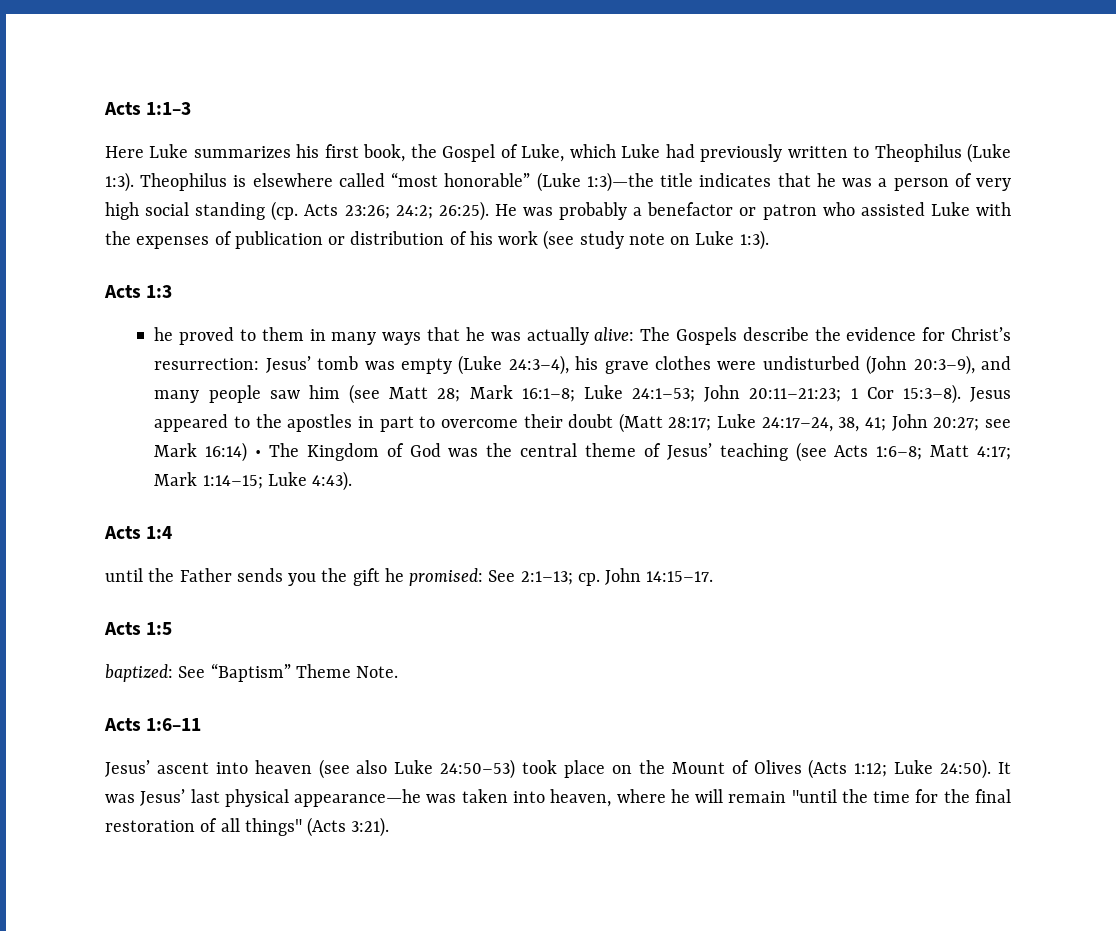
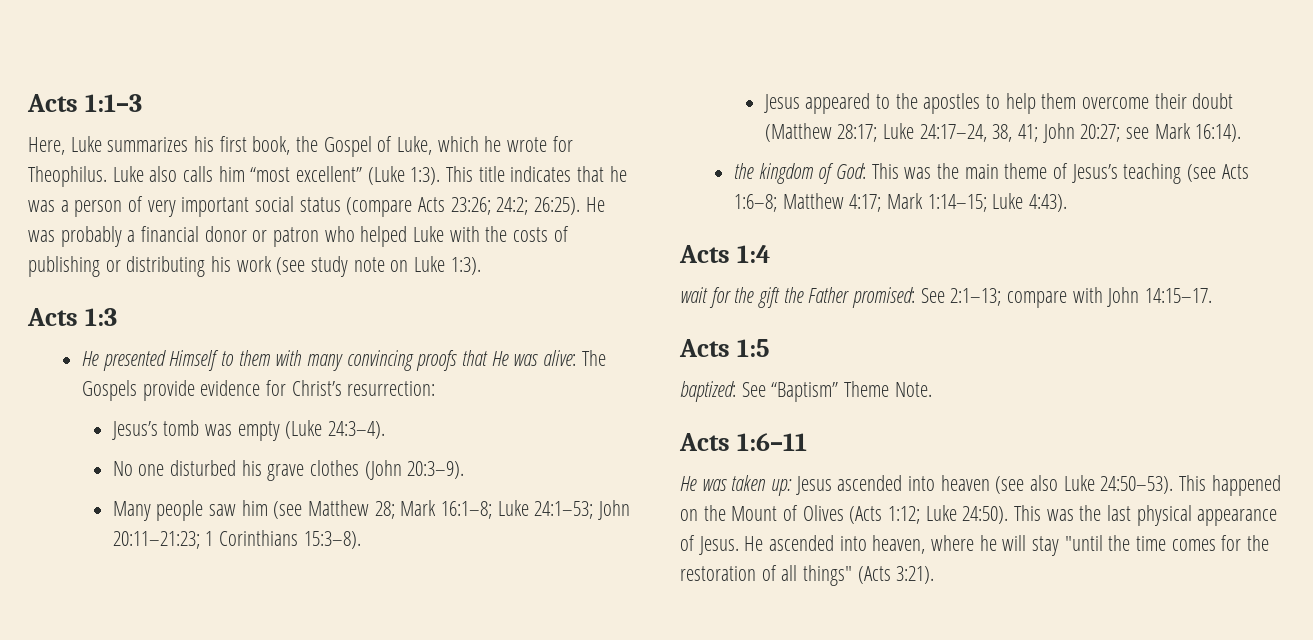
[105,146,144,158] Here -> [28,137,65,155] Here,
[621,143,1012,163] [105,172,654,192] Luke had previously written to Theophilus (Luke 1:3). Theophilus is elsewhere called “most honorable” (Luke 1:3)—the -> [484,136,573,152] [28,166,474,187] he wrote for Theophilus. Luke also calls him “most excellent” (Luke 1:3). This
[105,201,299,221] high social standing (cp. -> [181,196,413,217] important social status (compare
[647,202,734,216] benefactor -> [141,226,247,242] financial donor
[860,202,925,216] assisted -> [360,226,408,247] helped
[136,231,467,249] expenses of publication or distribution of -> [513,226,569,242] [28,256,206,277] costs of publishing or distributing
[154,327,589,345] he proved to them in many ways that he was actually -> [81,350,539,371] He presented Himself to them with many convincing proofs that He was
[742,327,841,341] describe the -> [142,380,195,401] provide
[265,356,311,373] Jesus’ -> [111,421,158,440] // Jesus’s
[508,355,1011,375] [154,390,200,403] 24:3–4), his grave clothes were undisturbed (John 20:3–9), and many -> [327,421,385,439] [112,460,465,481] [112,501,151,521] 24:3–4). // No one disturbed his grave clothes (John 20:3–9). // Many
[389,387,429,399] Matt -> [307,500,369,516] Matthew
[866,387,894,399] Cor -> [218,530,298,546] Corinthians
(961, 394) none -> (361, 540) //
[357,416,436,432] in part to -> [985,93,1077,114] to help them
[618,413,663,433] (Matt -> [764,123,832,142] (Matthew
[205,442,578,462] 16:14) • The Kingdom of God was the central -> [1195,124,1242,142] [733,163,999,184] 16:14). // the kingdom of God: This was the main
[666,443,712,460] Jesus’ -> [1071,164,1118,183] Jesus’s
[930,445,970,457] Matt -> [782,193,844,209] Matthew
[105,568,404,586] until the Father sends you the gift he -> [680,287,850,308] wait for the gift the Father
[577,573,600,586] cp. -> [1007,287,1103,308] compare with
[105,760,209,777] Jesus’ ascent -> [680,475,903,496] He was taken up: Jesus ascended
[440,759,606,779] 24:50–53) took place -> [1100,475,1281,496] 24:50–53). This happened
[998,762,1012,774] [105,789,508,807] It was Jesus’ last physical appearance—he was taken -> [1014,505,1278,526] [680,535,835,555] This was the last physical appearance of Jesus. He ascended
[728,791,787,803] remain -> [1032,536,1060,556] stay
[915,789,1012,803] for the final -> [1171,535,1270,551] comes for the

